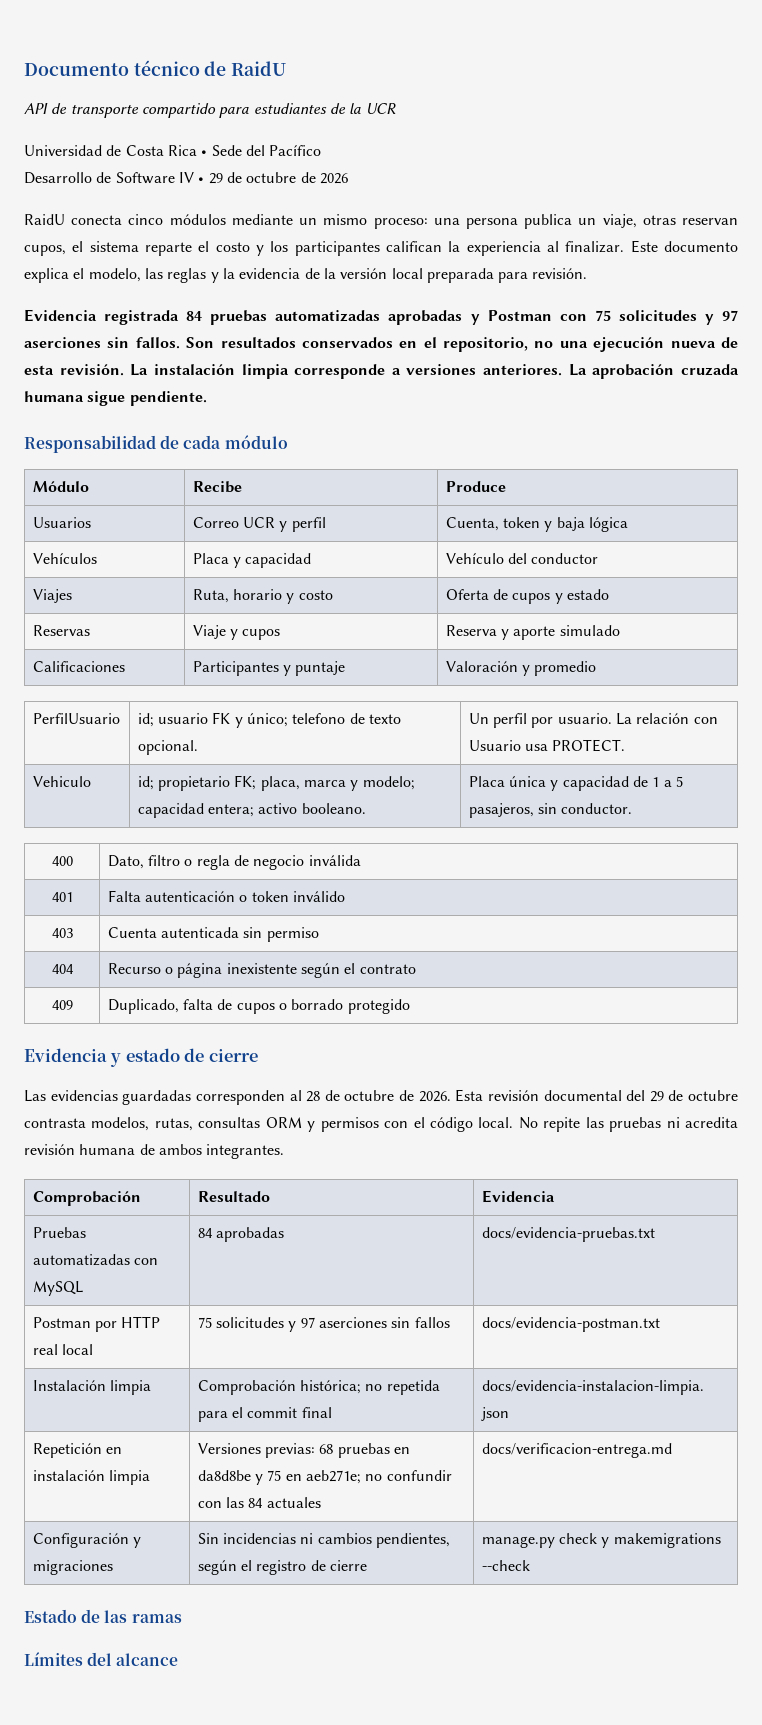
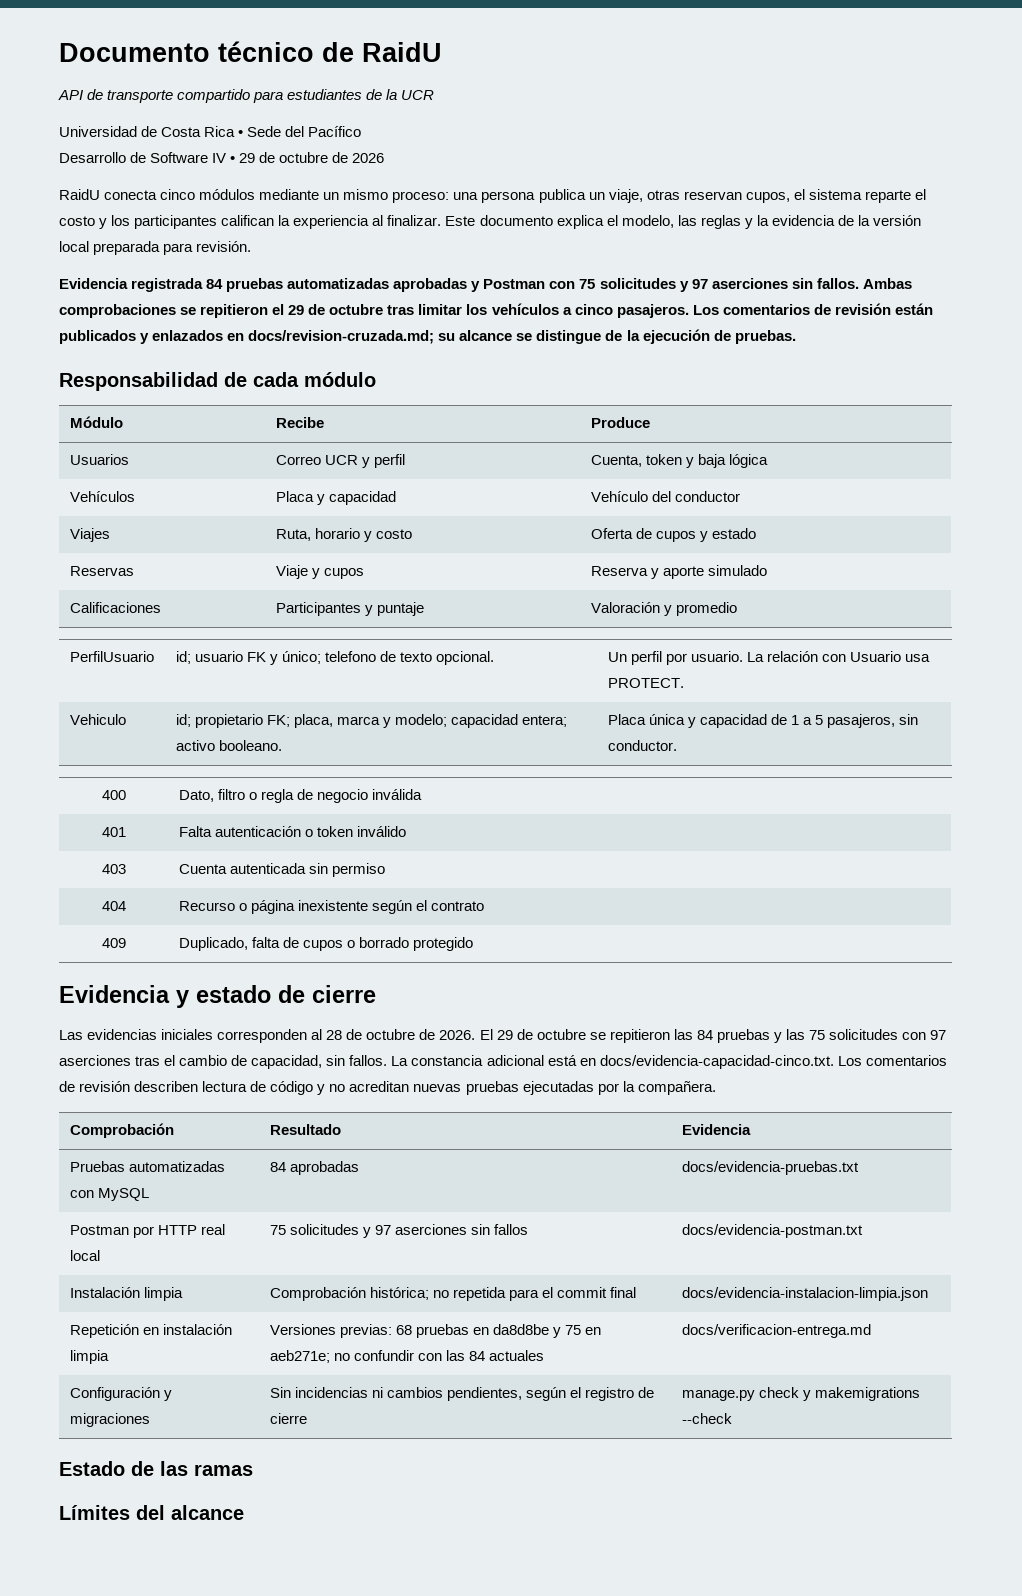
[186,337,738,352] [24,364,739,379] [24,391,207,406] Son resultados conservados en el repositorio, no una ejecución nueva de esta revisión. La instalación limpia corresponde a versiones anteriores. La aprobación cruzada humana sigue pendiente. -> [862,278,912,289] [59,303,933,318] [59,329,796,344] Ambas comprobaciones se repitieron el 29 de octubre tras limitar los vehículos a cinco pasajeros. Los comentarios de revisión están publicados y enlazados en docs/revision-cruzada.md; su alcance se distingue de la ejecución de pruebas.
[122,1090,192,1105] guardadas -> [161,1029,214,1040] iniciales
[455,1089,738,1102] [24,1117,738,1132] [24,1144,285,1159] Esta revisión documental del 29 de octubre contrasta modelos, rutas, consultas ORM y permisos con el código local. No repite las pruebas ni acredita revisión humana de ambos integrantes. -> [479,1029,947,1043] [59,1055,947,1069] [59,1081,716,1095] El 29 de octubre se repitieron las 84 pruebas y las 75 solicitudes con 97 aserciones tras el cambio de capacidad, sin fallos. La constancia adicional está en docs/evidencia-capacidad-cinco.txt. Los comentarios de revisión describen lectura de código y no acreditan nuevas pruebas ejecutadas por la compañera.

